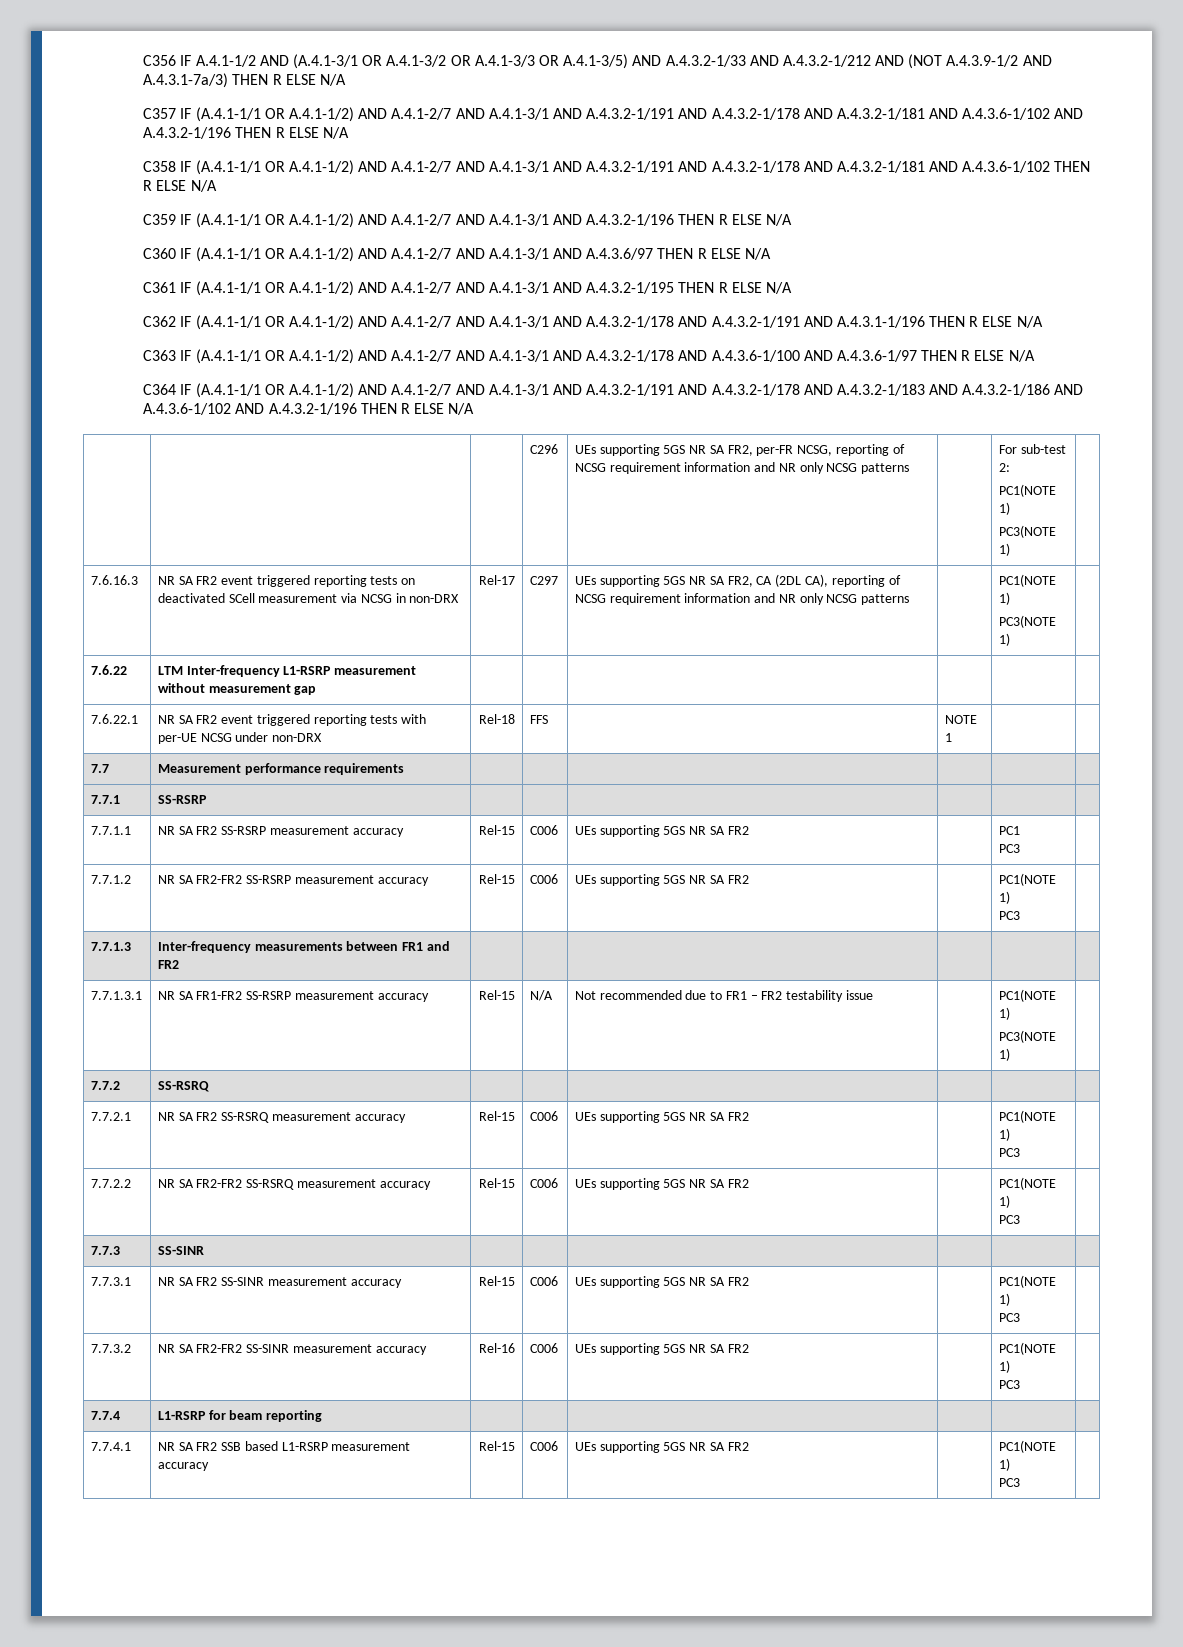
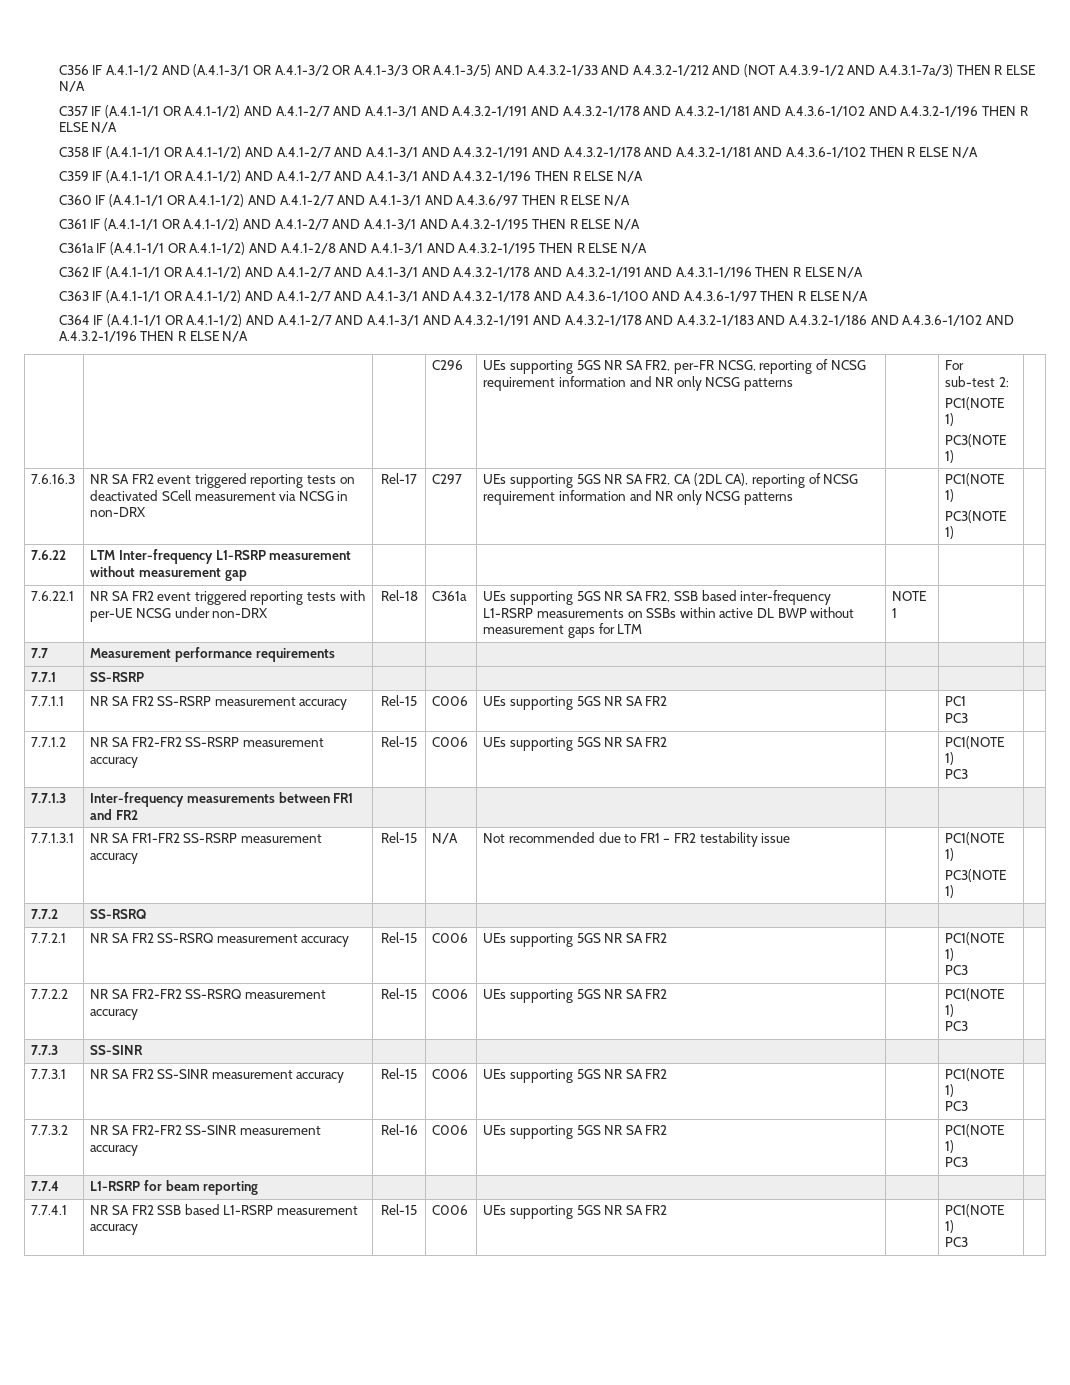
(792, 288) none -> [58,242,647,255] // C361a IF (A.4.1-1/1 OR A.4.1-1/2) AND A.4.1-2/8 AND A.4.1-3/1 AND A.4.3.2-1/195 THEN R ELSE N/A
[529,715,548,724] FFS | -> [432,591,468,601] [483,590,832,605] [483,607,855,618] [483,623,643,638] C361a | UEs supporting 5GS NR SA FR2, SSB based inter-frequency L1-RSRP measurements on SSBs within active DL BWP without measurement gaps for LTM

